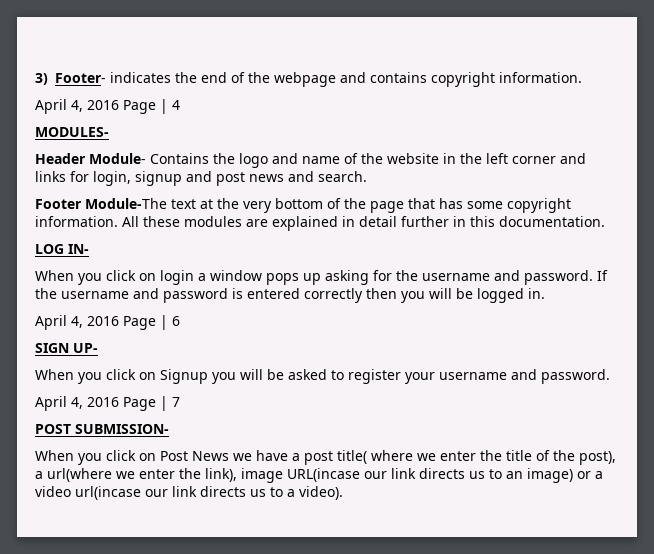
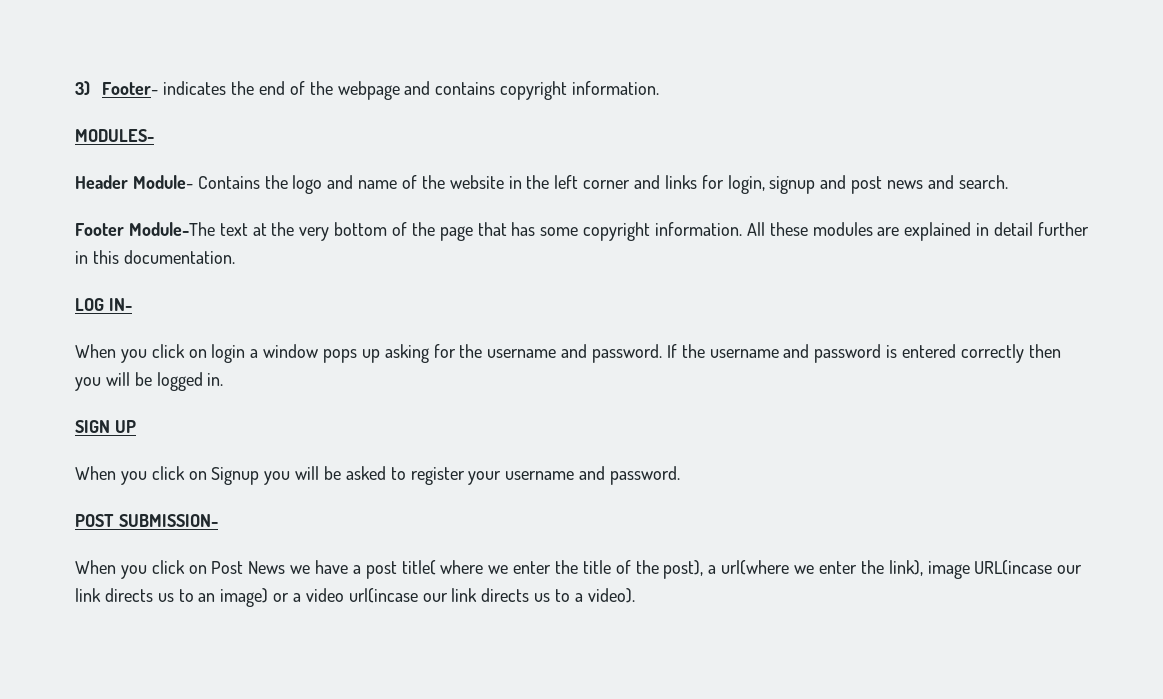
[35,99,180,114] // April 4, 2016 Page | 4 -> (659, 88) none
[35,315,180,330] // April 4, 2016 Page | 6 -> (224, 379) none
[73,343,98,353] UP- -> [114,420,136,433] UP
[35,396,180,411] // April 4, 2016 Page | 7 -> (681, 475) none

